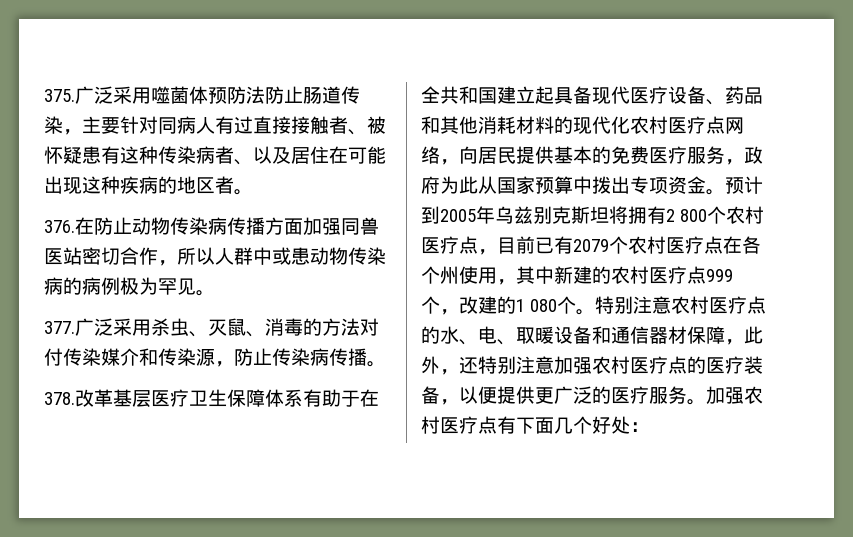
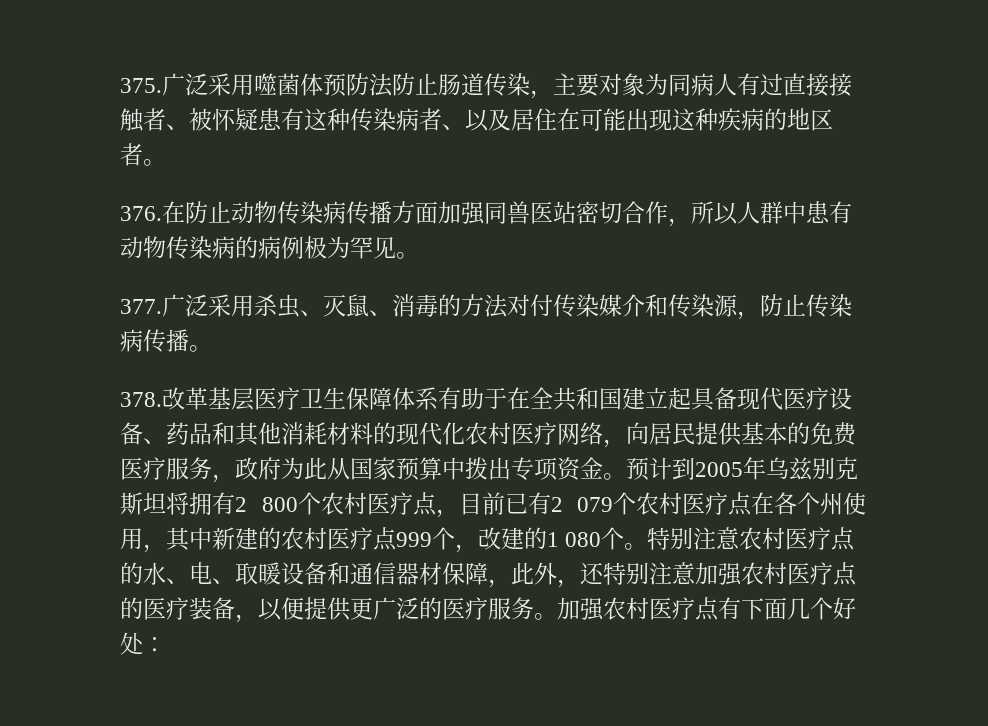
[120,116,158,134] 针对 -> [599,73,668,96] 对象为
[272,247,310,265] 或患 -> [806,201,852,224] 患有
[706,116,725,134] 点 -> (557, 433) none
[573,239,609,252] 2079 -> [550,497,613,512] 2 079

